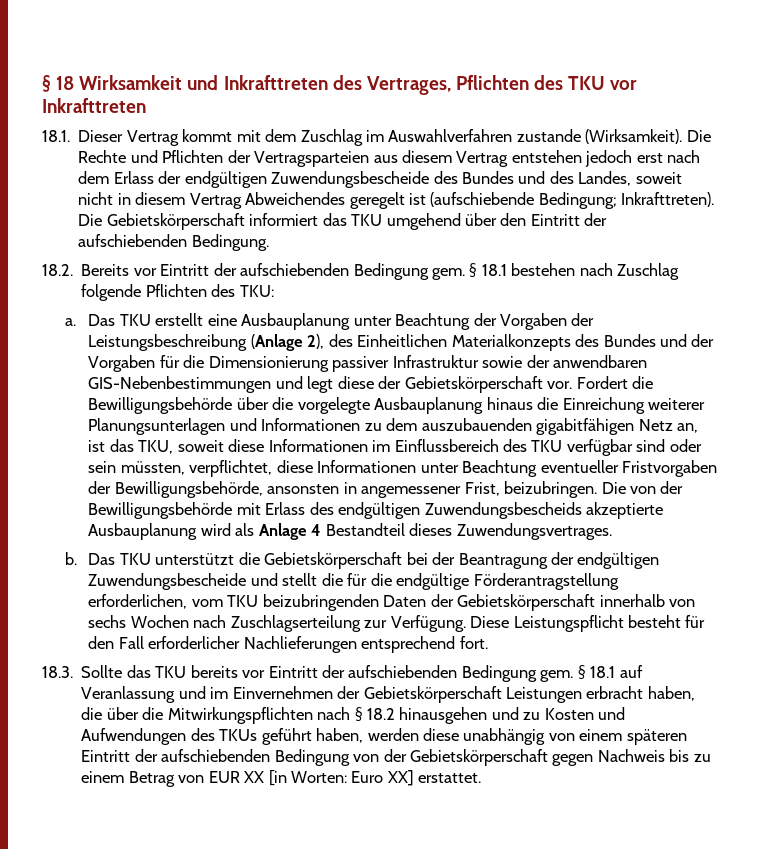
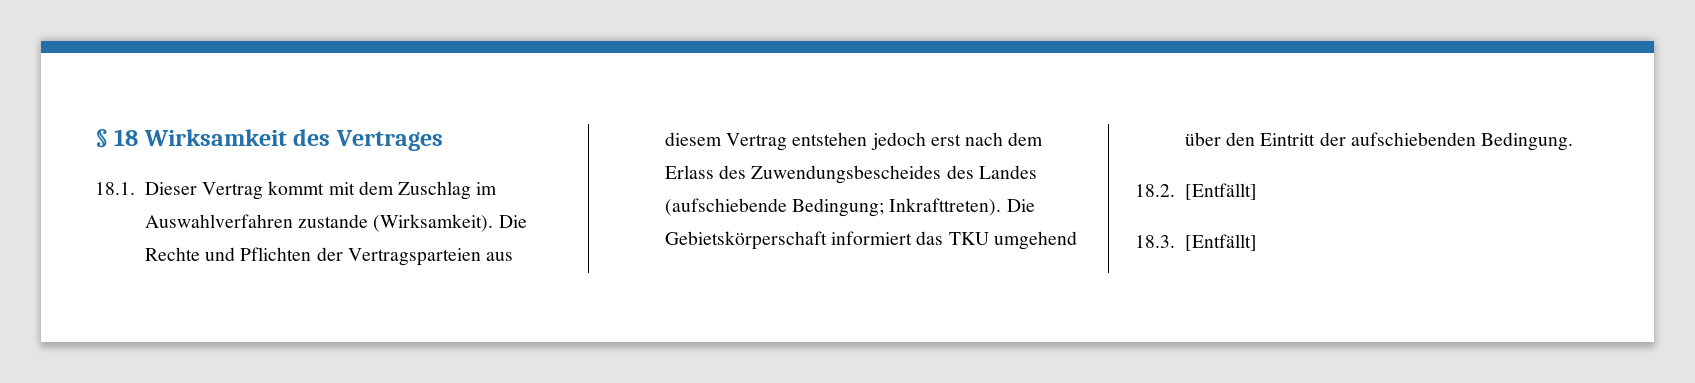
[187,75,638,95] [42,98,146,113] und Inkrafttreten des Vertrages, Pflichten des TKU vor Inkrafttreten -> [293,129,443,151] des Vertrages
[158,171,682,188] [78,192,426,209] der endgültigen Zuwendungsbescheide des Bundes und des Landes, soweit nicht in diesem Vertrag Abweichendes geregelt ist -> [719,165,1037,184] des Zuwendungsbescheides des Landes
[81,263,680,280] [81,284,274,301] [65,313,595,330] [88,334,715,351] [88,355,647,372] [88,376,653,393] [88,397,705,414] [88,418,698,435] [88,439,702,456] [88,460,717,477] [88,481,684,498] [88,502,664,519] [88,523,612,540] [65,552,660,569] [88,573,619,590] [88,594,695,611] [88,615,706,632] [88,636,488,653] [42,665,643,682] [81,686,695,703] [81,707,626,724] [81,728,687,745] [81,749,711,766] [81,770,482,787] Bereits vor Eintritt der aufschiebenden Bedingung gem. § 18.1 bestehen nach Zuschlag folgende Pflichten des TKU: // a. Das TKU erstellt eine Ausbauplanung unter Beachtung der Vorgaben der Leistungsbeschreibung (Anlage 2), des Einheitlichen Materialkonzepts des Bundes und der Vorgaben für die Dimensionierung passiver Infrastruktur sowie der anwendbaren GIS-Nebenbestimmungen und legt diese der Gebietskörperschaft vor. Fordert die Bewilligungsbehörde über die vorgelegte Ausbauplanung hinaus die Einreichung weiterer Planungsunterlagen und Informationen zu dem auszubauenden gigabitfähigen Netz an, ist das TKU, soweit diese Informationen im Einflussbereich des TKU verfügbar sind oder sein müssten, verpflichtet, diese Informationen unter Beachtung eventueller Fristvorgaben der Bewilligungsbehörde, ansonsten in angemessener Frist, beizubringen. Die von der Bewilligungsbehörde mit Erlass des endgültigen Zuwendungsbescheids akzeptierte Ausbauplanung wird als Anlage 4 Bestandteil dieses Zuwendungsvertrages. // b. Das TKU unterstützt die Gebietskörperschaft bei der Beantragung der endgültigen Zuwendungsbescheide und stellt die für die endgültige Förderantragstellung erforderlichen, vom TKU beizubringenden Daten der Gebietskörperschaft innerhalb von sechs Wochen nach Zuschlagserteilung zur Verfügung. Diese Leistungspflicht besteht für den Fall erforderlicher Nachlieferungen entsprechend fort. // 18.3. Sollte das TKU bereits vor Eintritt der aufschiebenden Bedingung gem. § 18.1 auf Veranlassung und im Einvernehmen der Gebietskörperschaft Leistungen erbracht haben, die über die Mitwirkungspflichten nach § 18.2 hinausgehen und zu Kosten und Aufwendungen des TKUs geführt haben, werden diese unabhängig von einem späteren Eintritt der aufschiebenden Bedingung von der Gebietskörperschaft gegen Nachweis bis zu einem Betrag von EUR XX [in Worten: Euro XX] erstattet. -> [1184,183,1257,200] [1135,234,1257,251] [Entfällt] // 18.3. [Entfällt]

